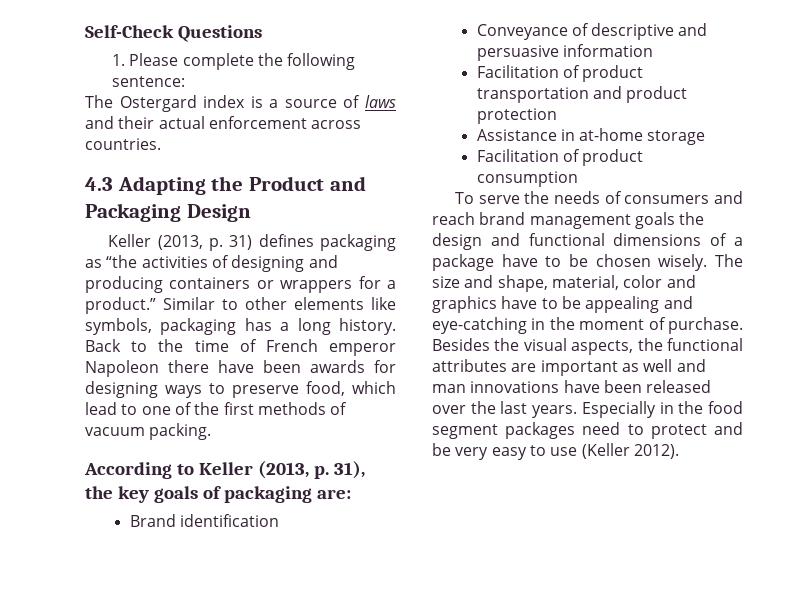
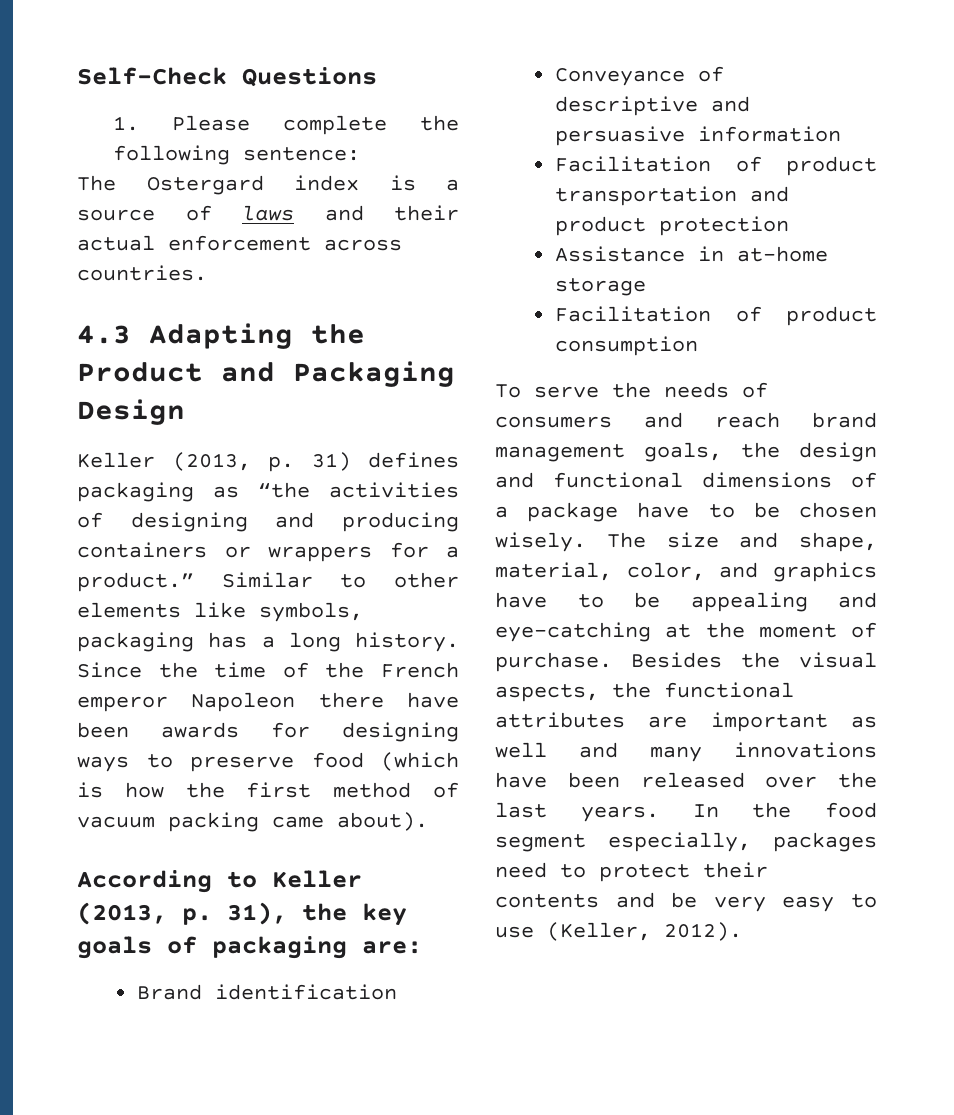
[85,339,148,352] Back to -> [77,662,142,678] Since
(257, 345) none -> [325,662,365,678] the
[306,381,396,396] [85,402,192,415] food, which lead to one of -> [311,752,459,771] [77,782,164,798] food (which is how
[257,402,326,415] methods -> [333,782,412,798] method
[149,423,212,440] packing. -> [168,812,428,832] packing came about).
[634,212,675,229] goals -> [644,442,722,462] goals,
[623,275,663,288] color -> [626,562,705,581] color,
[531,318,546,330] in -> [665,624,692,638] at
[432,384,466,393] man -> [650,746,702,762] many
[581,401,674,418] Especially in -> [692,804,719,818] In
(498, 431) none -> [608,832,751,852] especially,
(707, 431) none -> [703,862,768,878] [495,894,599,908] their contents
[581,443,630,459] (Keller -> [547,922,651,941] (Keller,

